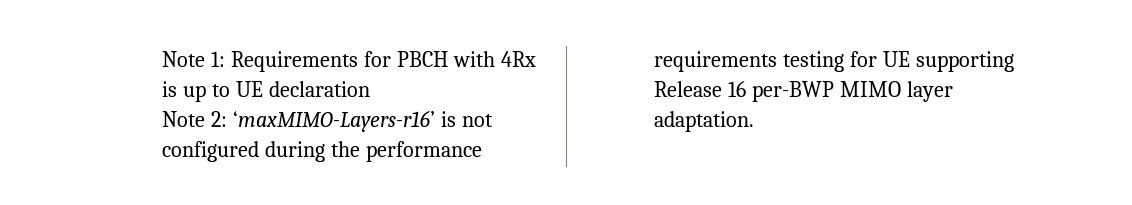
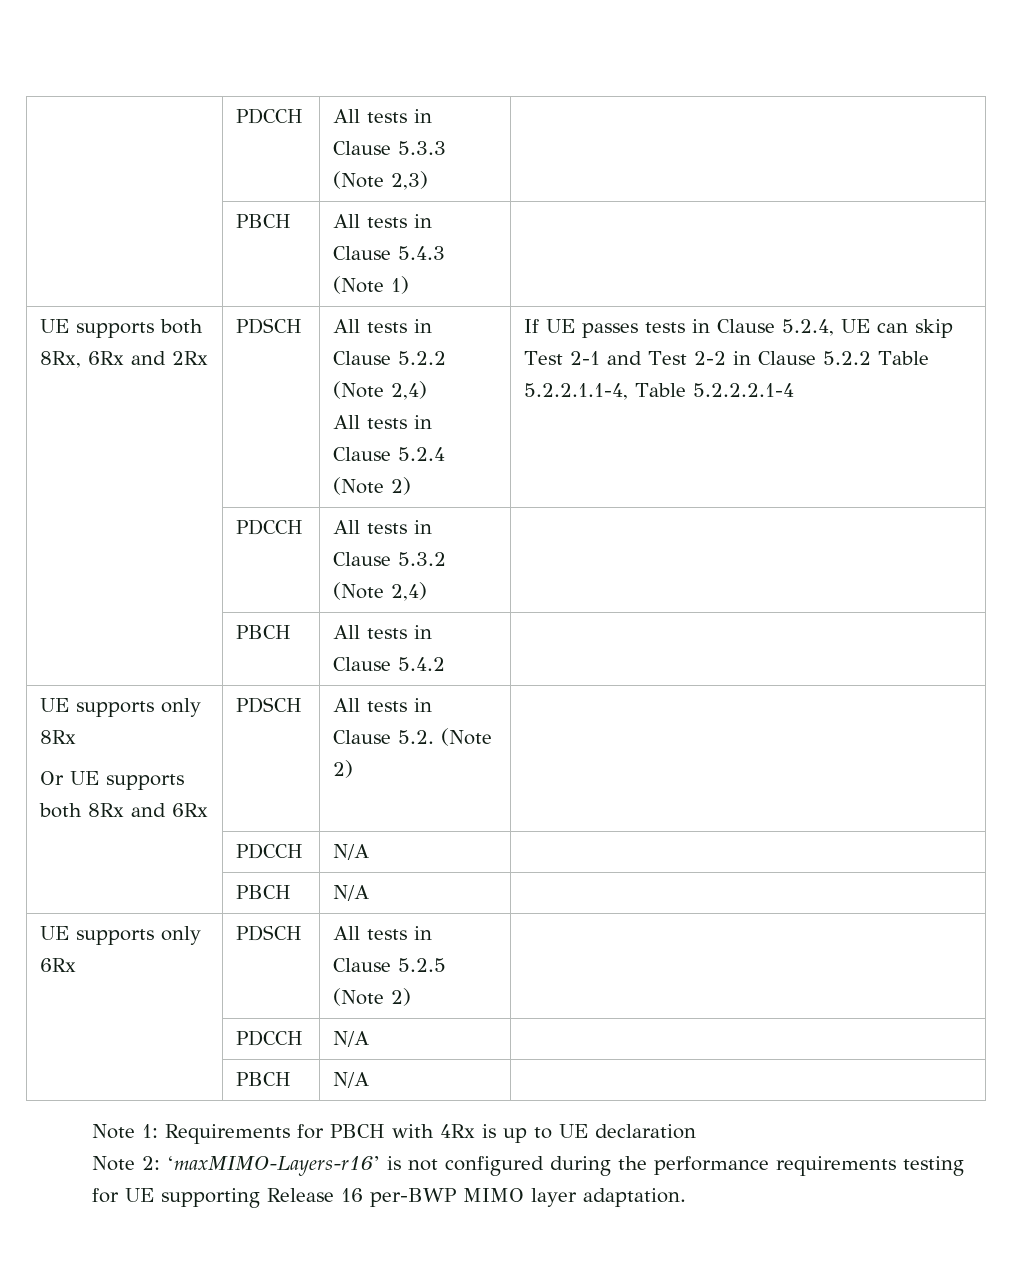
(162, 59) none -> [236,108,304,124] [333,109,433,123] [333,141,447,155] [333,171,429,190] [236,214,292,228] [333,214,433,228] [333,246,446,260] [333,276,410,294] [40,319,204,338] [40,351,209,368] [236,318,303,334] [333,319,433,333] [333,351,447,365] [333,381,428,400] [333,415,433,429] [333,447,446,461] [333,477,412,495] [524,319,954,338] [524,351,930,365] [524,383,795,400] [236,519,304,535] [333,520,433,534] [333,552,447,566] [333,582,428,601] [236,625,292,639] [333,625,433,639] [333,657,446,671] [40,698,202,717] [40,730,77,744] [40,771,185,790] [39,803,209,818] [236,697,303,713] [333,698,433,712] [333,728,493,746] [333,760,354,778] [236,843,304,859] [333,844,370,860] [236,885,292,899] [333,885,370,901] [40,926,202,945] [40,958,77,972] [236,925,303,941] [333,926,433,940] [333,958,447,972] [333,988,412,1006] [236,1030,304,1046] [333,1031,370,1047] [236,1072,292,1086] [333,1072,370,1088] | PDCCH | All tests in Clause 5.3.3 (Note 2,3) | // | PBCH | All tests in Clause 5.4.3 (Note 1) | // UE supports both 8Rx, 6Rx and 2Rx | PDSCH | All tests in Clause 5.2.2 (Note 2,4) // All tests in Clause 5.2.4 (Note 2) | If UE passes tests in Clause 5.2.4, UE can skip Test 2-1 and Test 2-2 in Clause 5.2.2 Table 5.2.2.1.1-4, Table 5.2.2.2.1-4 // | PDCCH | All tests in Clause 5.3.2 (Note 2,4) | // | PBCH | All tests in Clause 5.4.2 | // UE supports only 8Rx // Or UE supports both 8Rx and 6Rx | PDSCH | All tests in Clause 5.2. (Note 2) | // | PDCCH | N/A | // | PBCH | N/A | // UE supports only 6Rx | PDSCH | All tests in Clause 5.2.5 (Note 2) | // | PDCCH | N/A | // | PBCH | N/A | //

